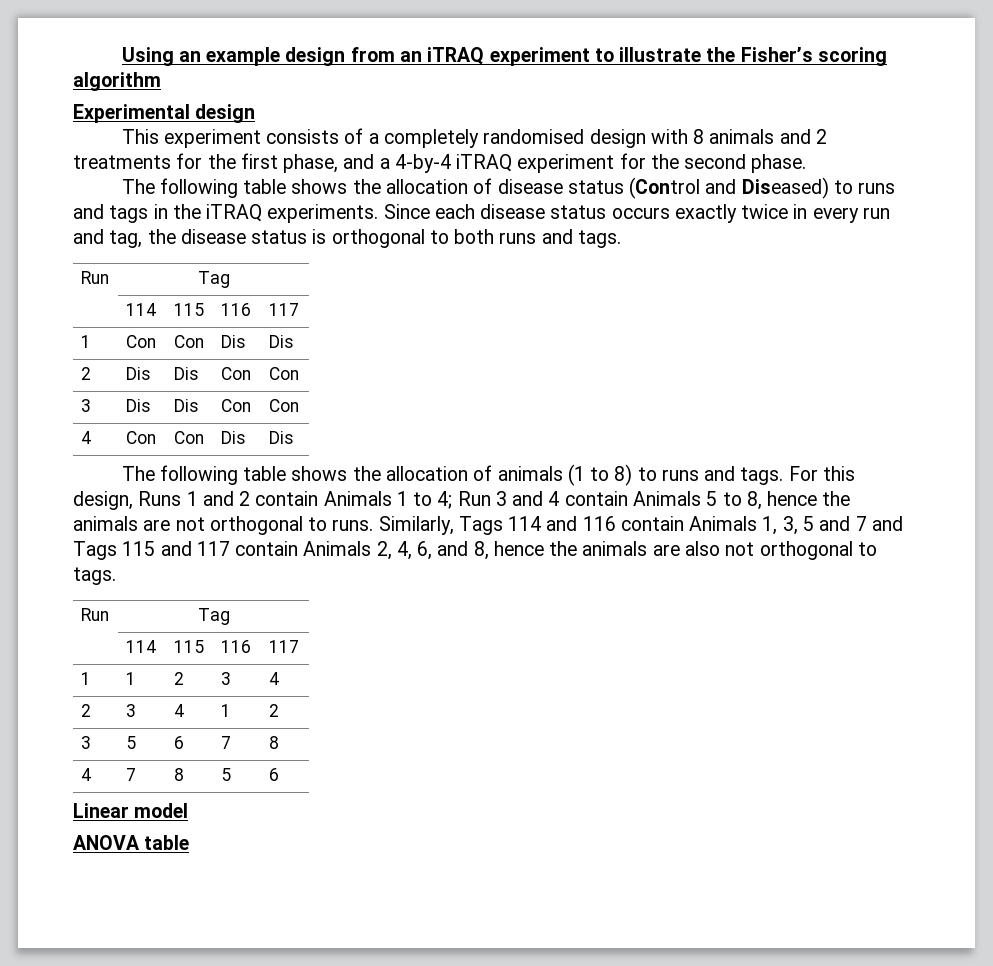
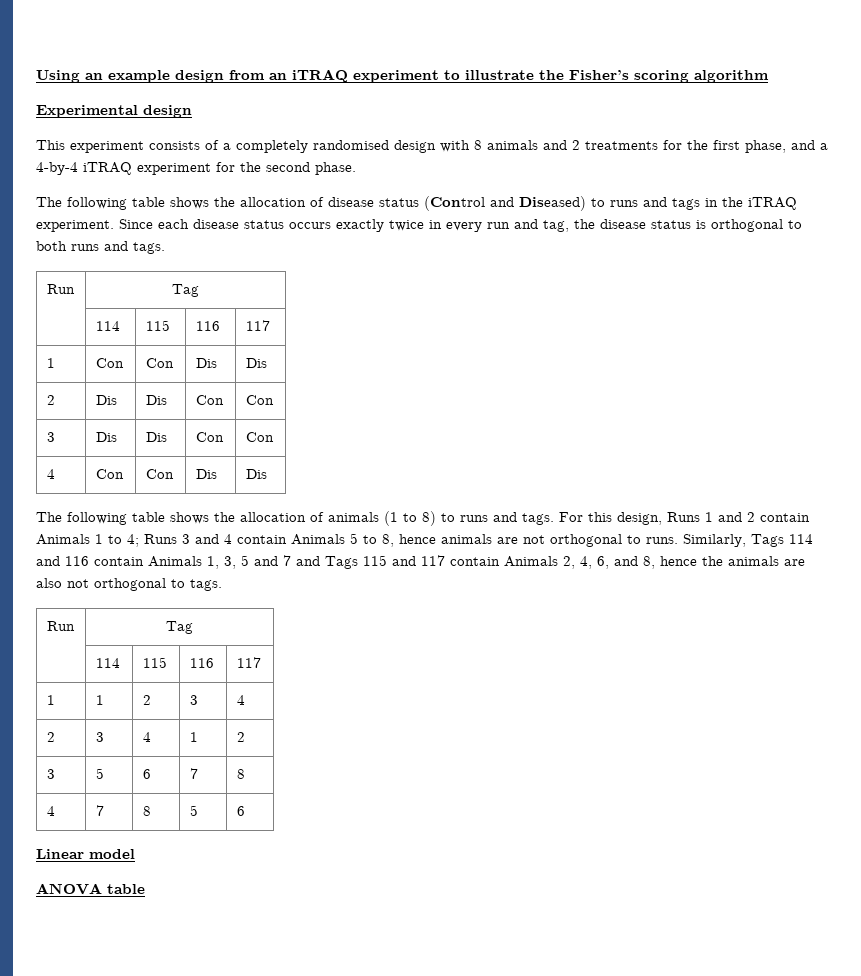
[267,204,379,223] experiments. -> [36,220,114,232] experiment.
[457,491,491,506] Run -> [144,534,177,544] Runs
[822,491,851,506] the -> (436, 539) none

